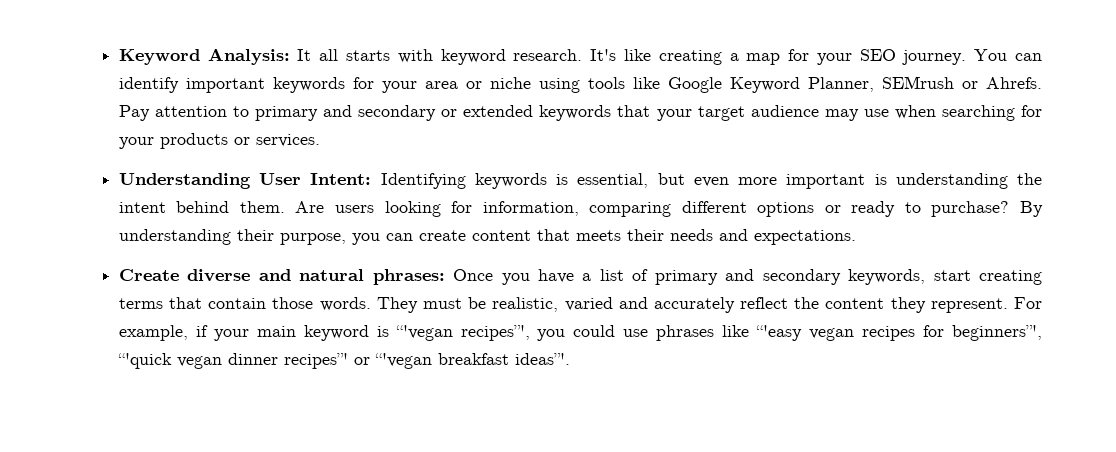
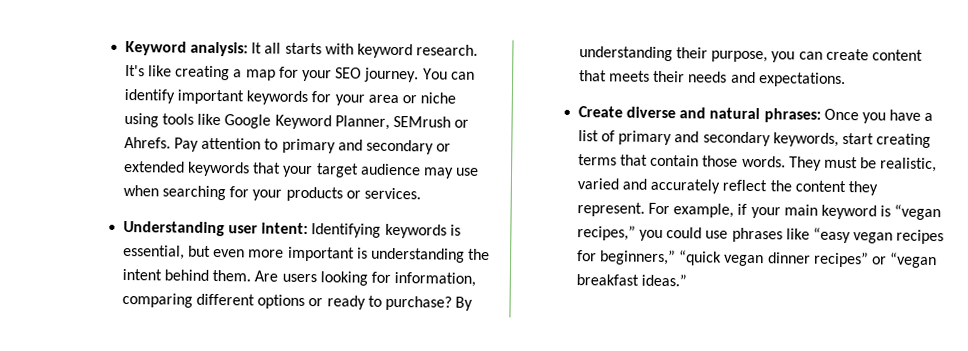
[118,48,290,65] Keyword Analysis: -> [124,40,249,57] Keyword analysis:
[259,173,372,185] User Intent: -> [228,222,309,235] user intent:
[395,325,530,341] “'vegan recipes”', -> [894,204,942,221] [576,225,636,241] “vegan recipes,”
[756,325,803,341] “'easy -> [813,227,852,244] “easy
[951,325,1042,341] [117,353,570,369] beginners”', “'quick vegan dinner recipes”' or “'vegan breakfast ideas”'. -> [600,249,938,269] [575,273,688,287] beginners,” “quick vegan dinner recipes” or “vegan breakfast ideas.”

